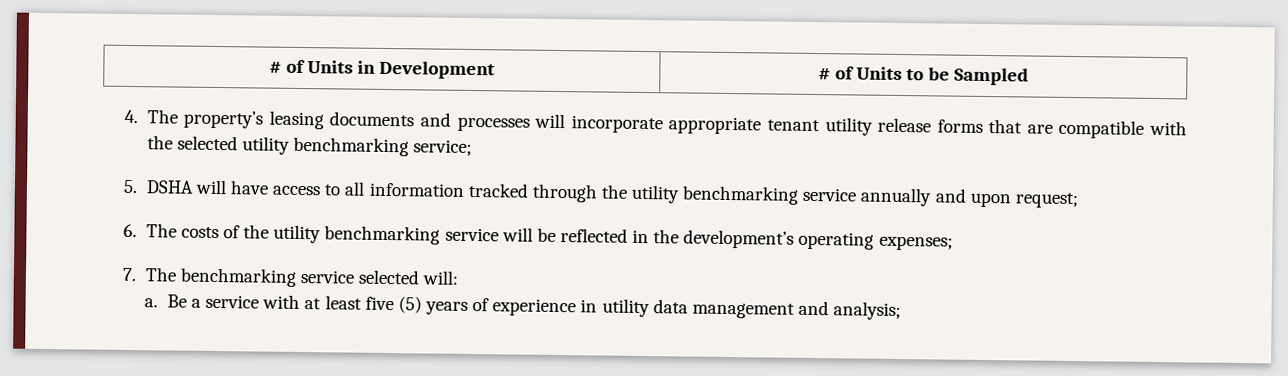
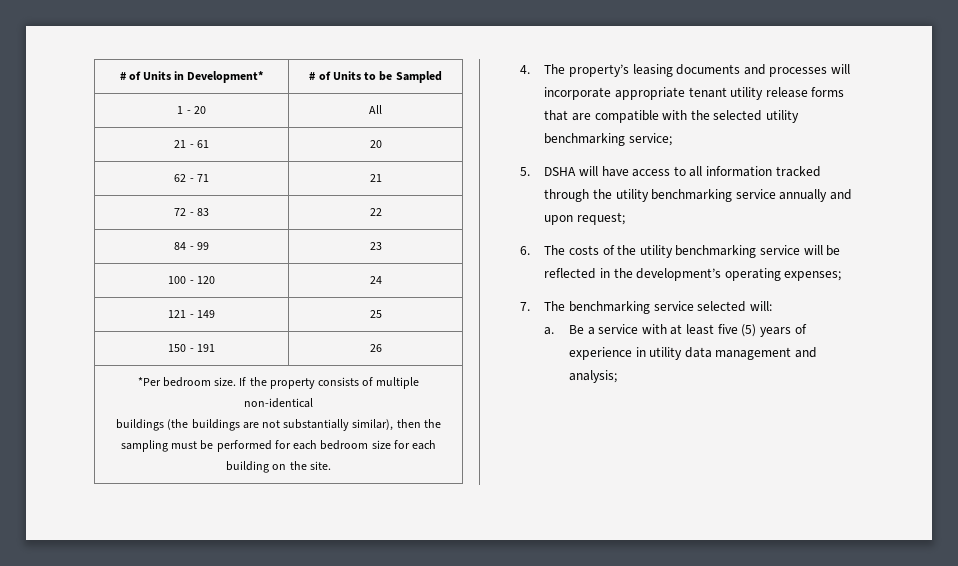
[379,60,496,80] Development -> [187,71,265,83] Development*
(1030, 76) none -> [177,106,206,114] [368,105,382,114] [174,140,209,148] [369,140,382,148] [174,174,209,182] [369,174,382,182] [174,208,209,216] [369,208,382,216] [174,242,209,250] [369,242,382,250] [168,276,215,284] [369,276,382,284] [168,310,215,318] [369,310,382,318] [168,344,215,352] [369,344,382,352] [137,377,420,389] [244,398,313,408] [116,419,441,431] [120,440,437,452] [226,461,331,473] // 1 - 20 | All // 21 - 61 | 20 // 62 - 71 | 21 // 72 - 83 | 22 // 84 - 99 | 23 // 100 - 120 | 24 // 121 - 149 | 25 // 150 - 191 | 26 // *Per bedroom size. If the property consists of multiple non-identical // buildings (the buildings are not substantially similar), then the sampling must be performed for each bedroom size for each building on the site.

